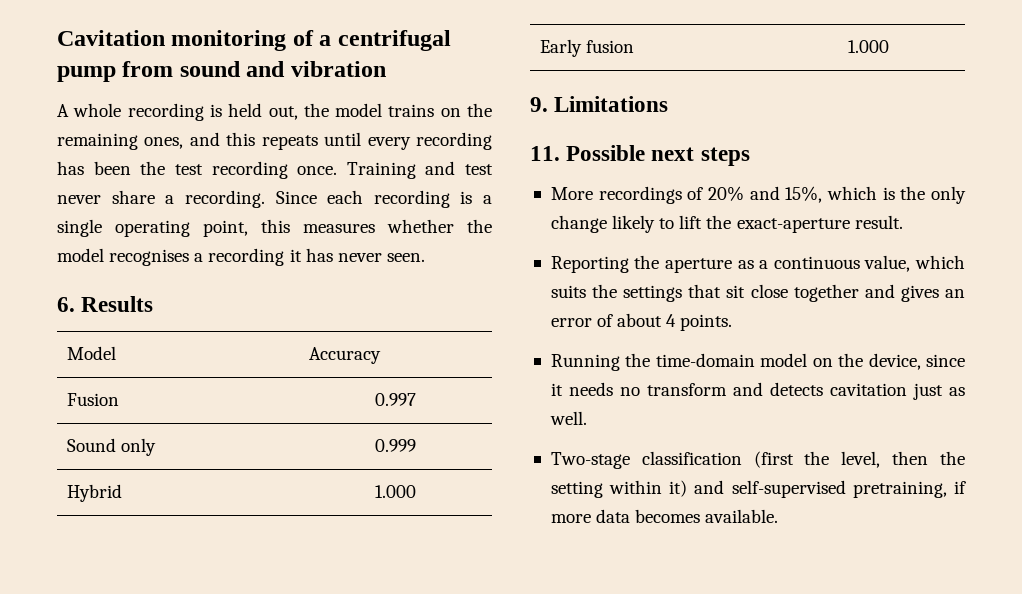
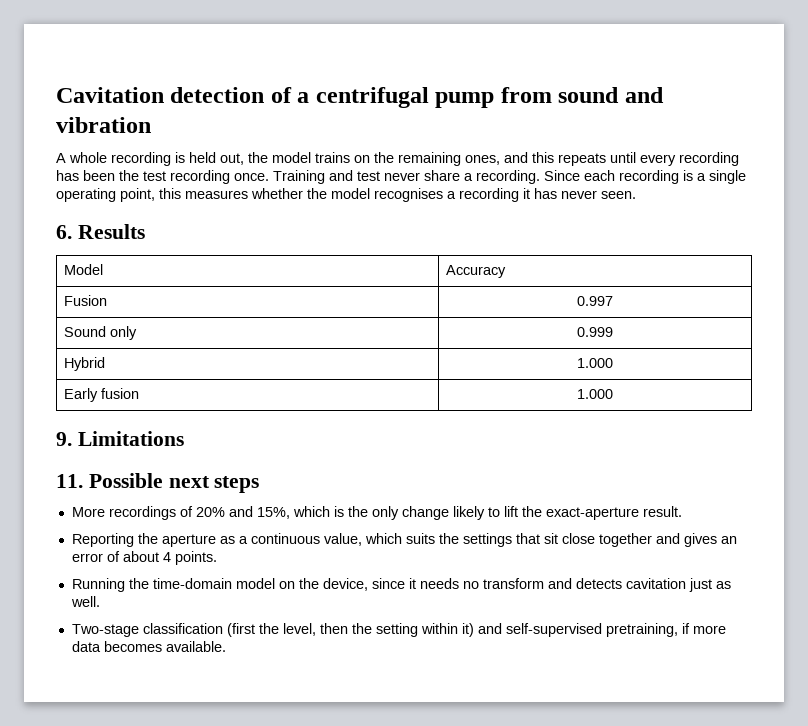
[171,30,287,51] monitoring -> [170,87,265,103] detection

